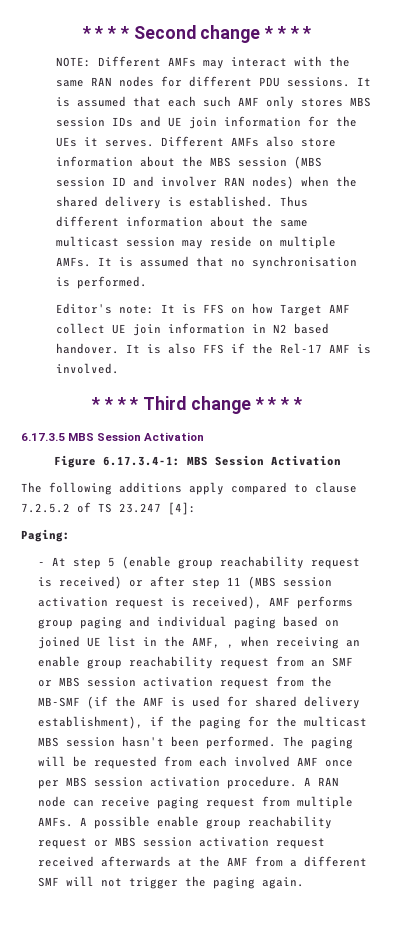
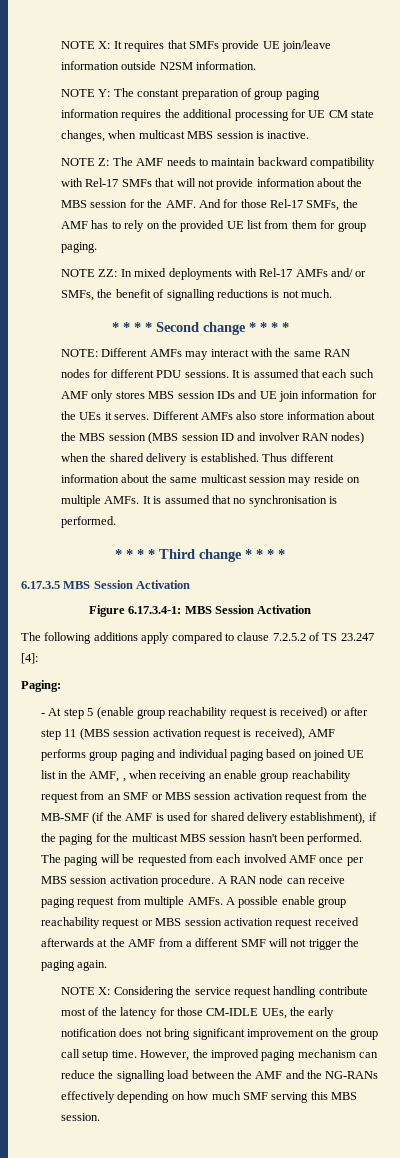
(81, 32) none -> [61,40,332,52] [61,61,257,70] [61,88,320,100] [61,109,375,121] [61,130,310,142] [61,157,376,169] [61,178,363,190] [61,199,358,211] [61,220,366,232] [61,242,98,253] [61,268,367,280] [61,289,333,301] NOTE X: It requires that SMFs provide UE join/leave information outside N2SM information. // NOTE Y: The constant preparation of group paging information requires the additional processing for UE CM state changes, when multicast MBS session is inactive. // NOTE Z: The AMF needs to maintain backward compatibility with Rel-17 SMFs that will not provide information about the MBS session for the AMF. And for those Rel-17 SMFs, the AMF has to rely on the provided UE list from them for group paging. // NOTE ZZ: In mixed deployments with Rel-17 AMFs and/ or SMFs, the benefit of signalling reductions is not much. //
[55,303,350,316] [55,323,329,336] [55,343,371,354] [55,363,119,374] // Editor's note: It is FFS on how Target AMF collect UE join information in N2 based handover. It is also FFS if the Rel-17 AMF is involved. -> (117, 522) none
(305, 883) none -> [61,986,368,998] [61,1007,335,1019] [61,1028,379,1040] [61,1049,379,1061] [61,1070,379,1082] [61,1091,358,1103] [61,1113,101,1121] // NOTE X: Considering the service request handling contribute most of the latency for those CM-IDLE UEs, the early notification does not bring significant improvement on the group call setup time. However, the improved paging mechanism can reduce the signalling load between the AMF and the NG-RANs effectively depending on how much SMF serving this MBS session.

